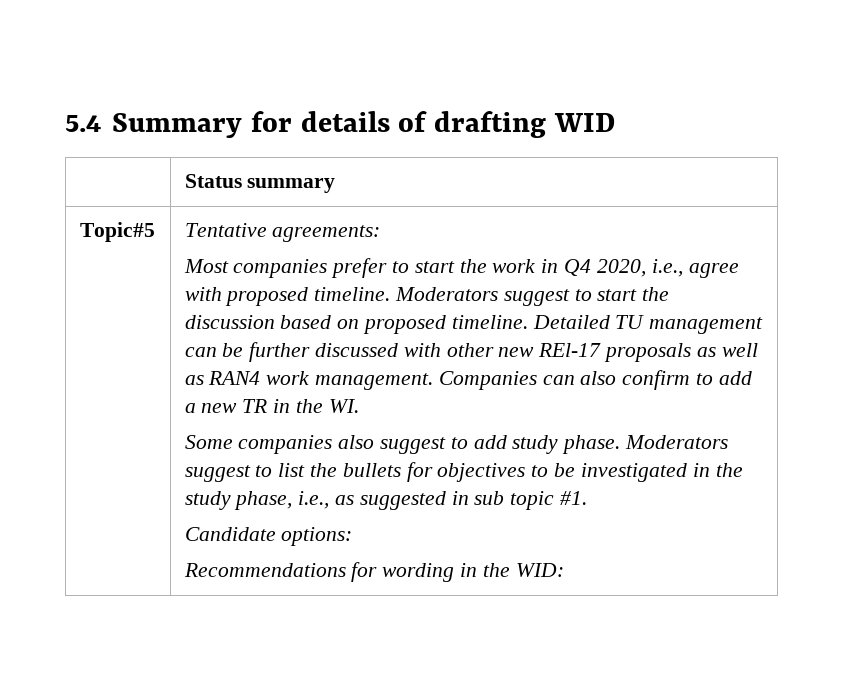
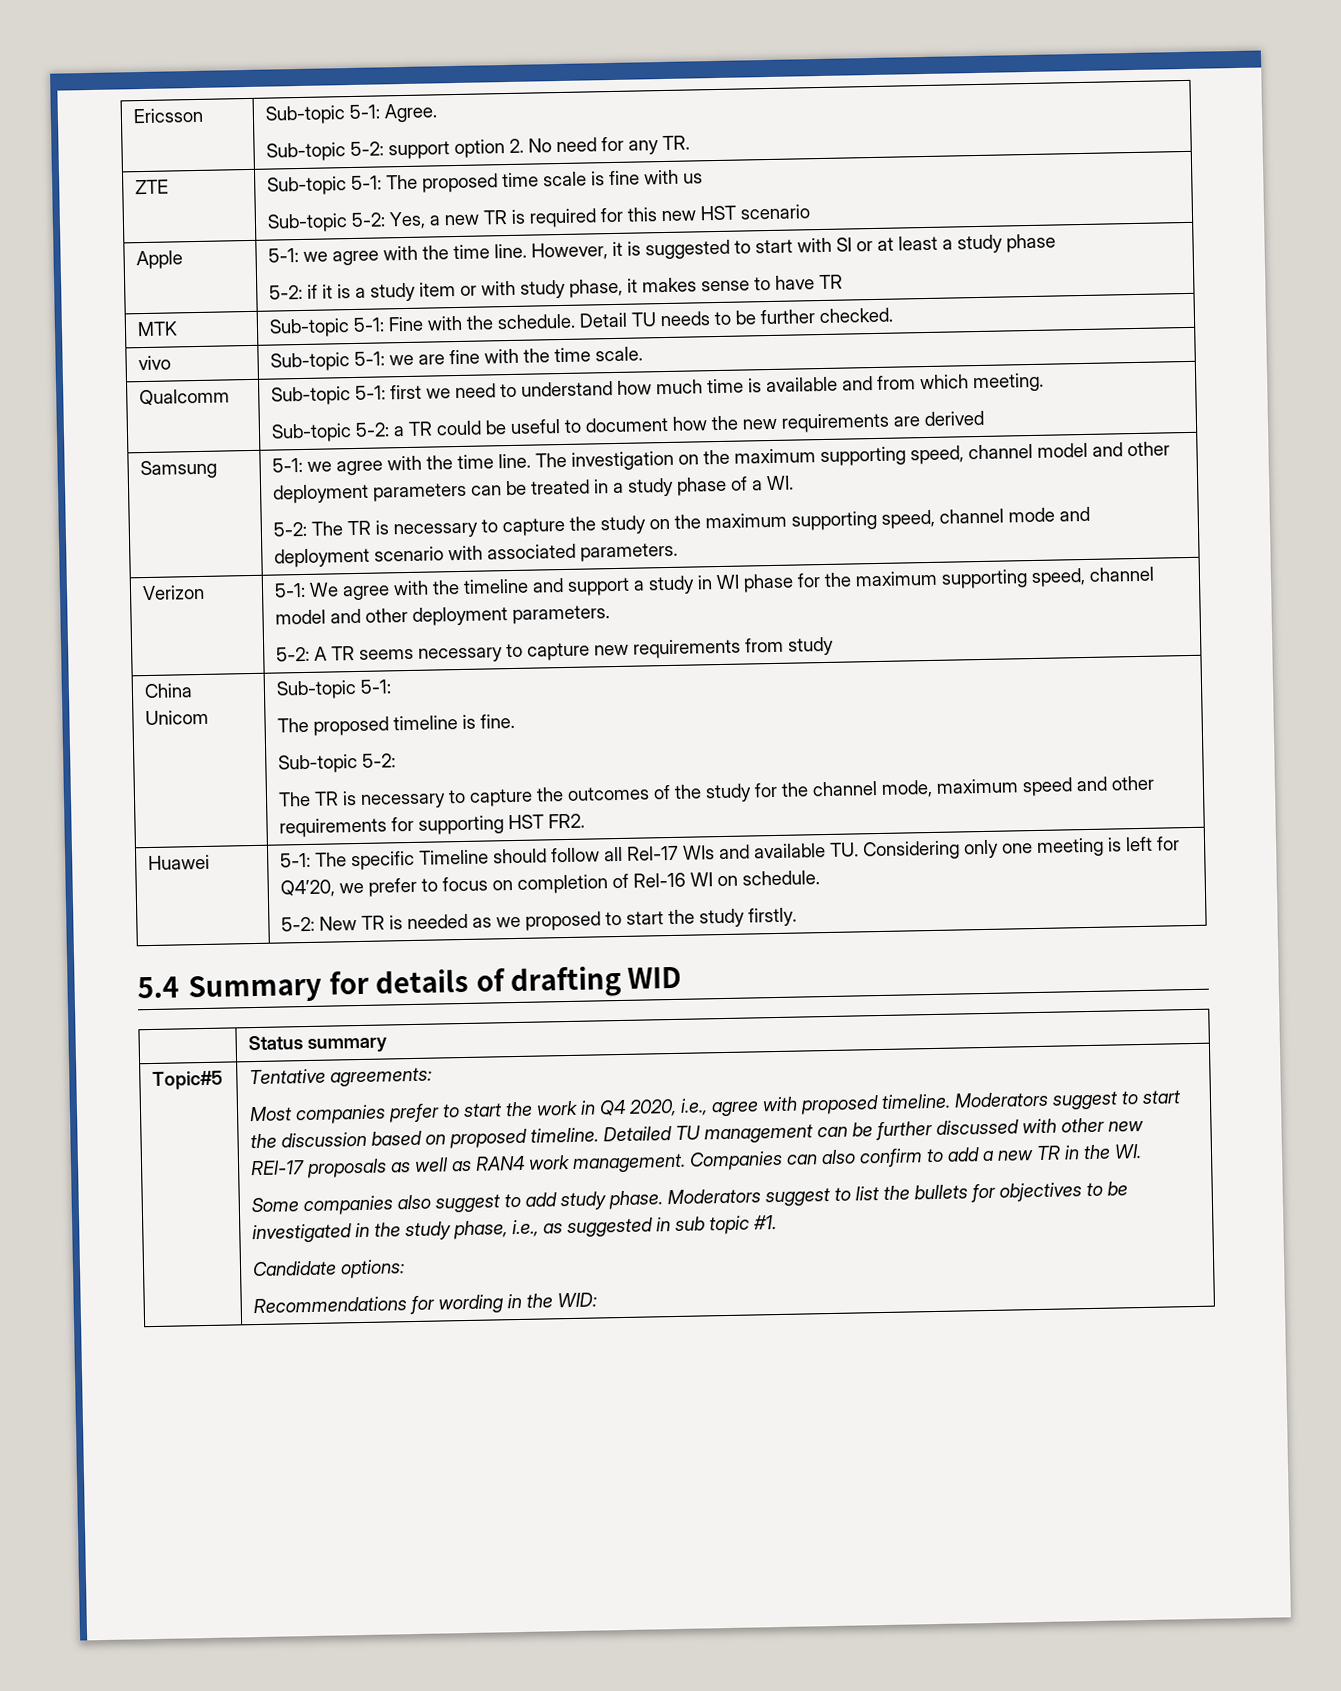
(65, 123) none -> [133,107,205,124] [265,103,439,125] [266,135,691,162] [135,179,170,195] [267,169,704,196] [267,204,811,233] [136,250,184,270] [268,233,1057,266] [269,274,844,302] [137,321,179,337] [269,307,894,338] [138,355,172,371] [270,346,644,372] [139,388,231,407] [271,372,1045,406] [271,410,985,443] [140,459,218,480] [272,441,1171,476] [273,475,795,504] [273,506,1091,539] [274,542,679,568] [142,584,206,601] [274,566,1156,601] [275,605,611,626] [276,636,835,663] [144,683,194,699] [145,709,210,726] [276,679,393,700] [277,713,516,736] [278,753,397,774] [278,775,1156,809] [279,813,586,838] [148,854,211,871] [280,836,1181,871] [280,870,821,898] [281,907,798,932] Ericsson | Sub-topic 5-1: Agree. // Sub-topic 5-2: support option 2. No need for any TR. // ZTE | Sub-topic 5-1: The proposed time scale is fine with us // Sub-topic 5-2: Yes, a new TR is required for this new HST scenario // Apple | 5-1: we agree with the time line. However, it is suggested to start with SI or at least a study phase // 5-2: if it is a study item or with study phase, it makes sense to have TR // MTK | Sub-topic 5-1: Fine with the schedule. Detail TU needs to be further checked. // vivo | Sub-topic 5-1: we are fine with the time scale. // Qualcomm | Sub-topic 5-1: first we need to understand how much time is available and from which meeting. // Sub-topic 5-2: a TR could be useful to document how the new requirements are derived // Samsung | 5-1: we agree with the time line. The investigation on the maximum supporting speed, channel model and other deployment parameters can be treated in a study phase of a WI. // 5-2: The TR is necessary to capture the study on the maximum supporting speed, channel mode and deployment scenario with associated parameters. // Verizon | 5-1: We agree with the timeline and support a study in WI phase for the maximum supporting speed, channel model and other deployment parameters. // 5-2: A TR seems necessary to capture new requirements from study // China Unicom | Sub-topic 5-1: // The proposed timeline is fine. // Sub-topic 5-2: // The TR is necessary to capture the outcomes of the study for the channel mode, maximum speed and other requirements for supporting HST FR2. // Huawei | 5-1: The specific Timeline should follow all Rel-17 WIs and available TU. Considering only one meeting is left for Q4’20, we prefer to focus on completion of Rel-16 WI on schedule. // 5-2: New TR is needed as we proposed to start the study firstly. //

